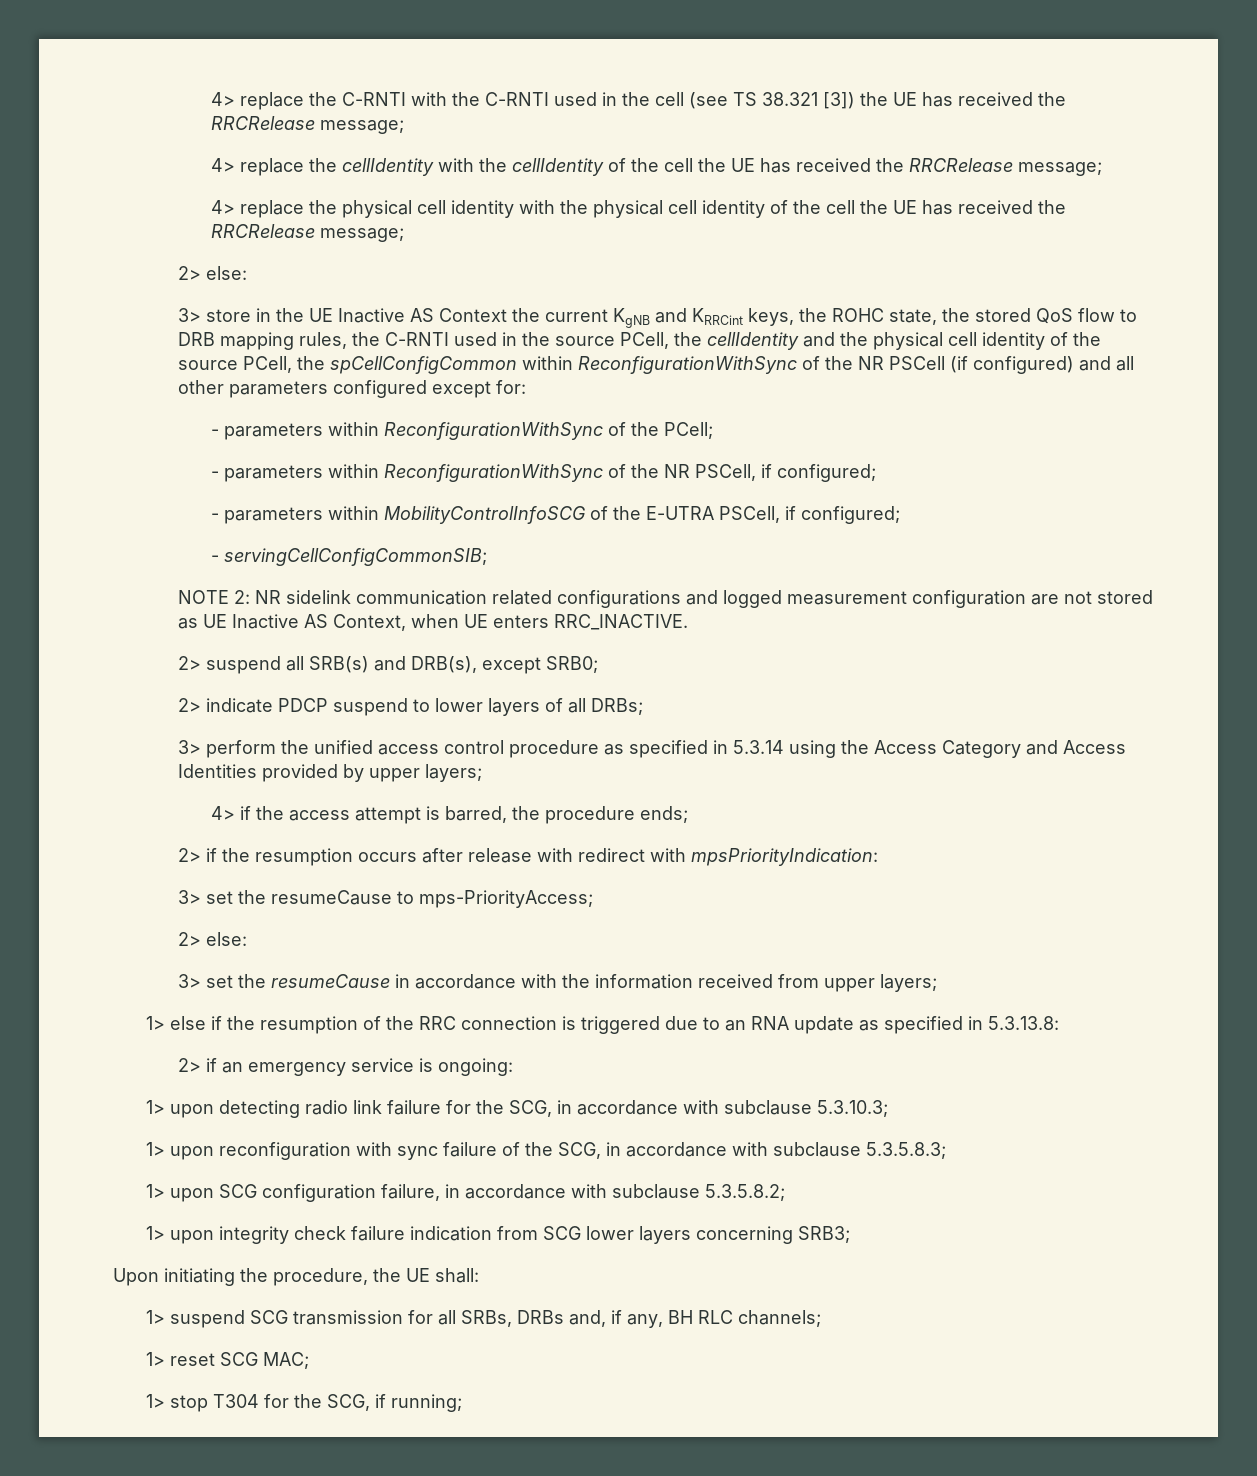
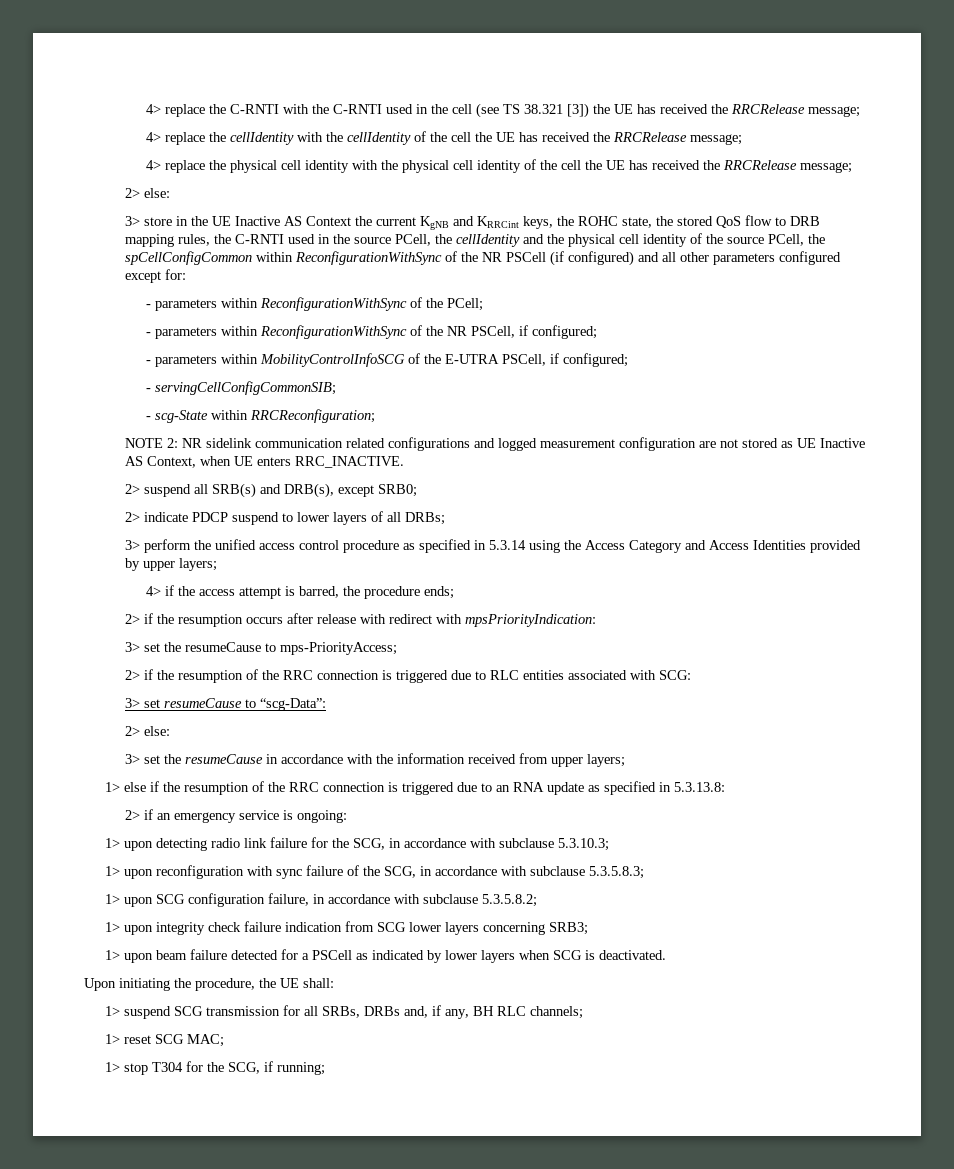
(488, 557) none -> [145,409,375,423] // - scg-State within RRCReconfiguration;
(594, 899) none -> [125,669,692,683] [125,698,327,711] // 2> if the resumption of the RRC connection is triggered due to RLC entities associated with SCG: // 3> set resumeCause to “scg-Data”:
(850, 1234) none -> [104,949,666,963] // 1> upon beam failure detected for a PSCell as indicated by lower layers when SCG is deactivated.

